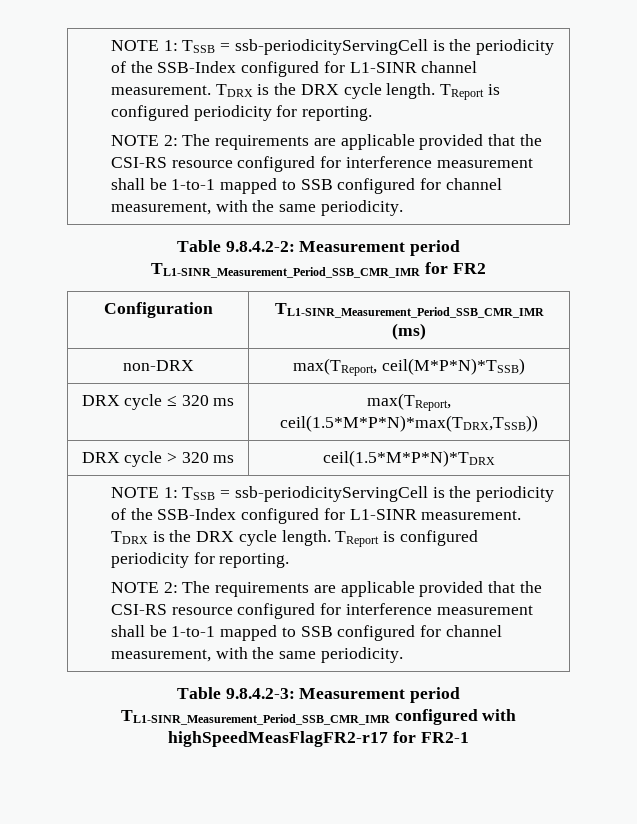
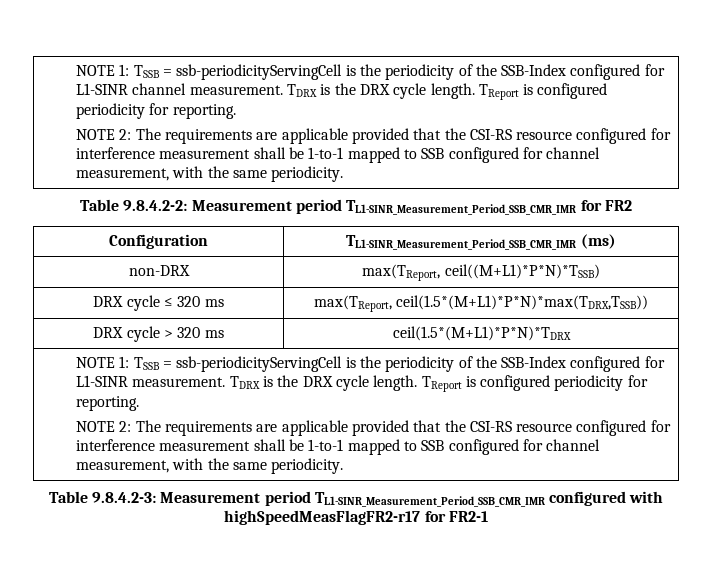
[381,358,525,375] ceil(M*P*N)*TSSB) -> [444,264,600,279] ceil((M+L1)*P*N)*TSSB)
[280,415,538,432] ceil(1.5*M*P*N)*max(TDRX,TSSB)) -> [396,295,649,310] ceil(1.5*(M+L1)*P*N)*max(TDRX,TSSB))
[323,450,495,467] ceil(1.5*M*P*N)*TDRX -> [392,326,571,341] ceil(1.5*(M+L1)*P*N)*TDRX

